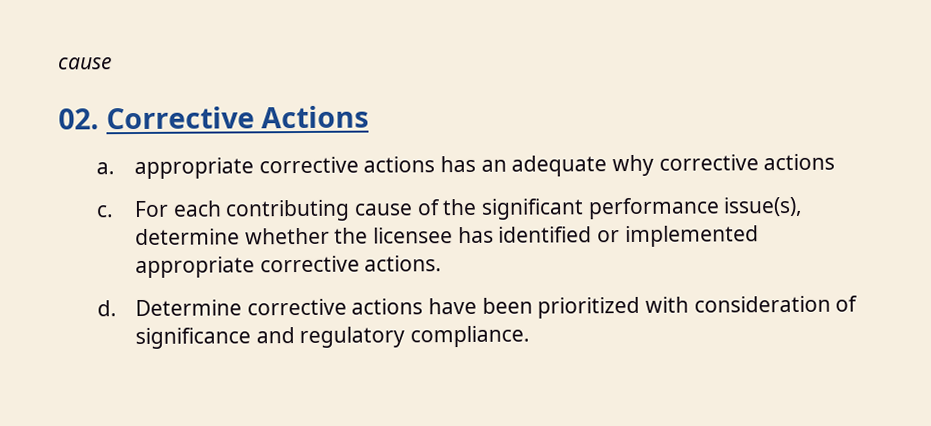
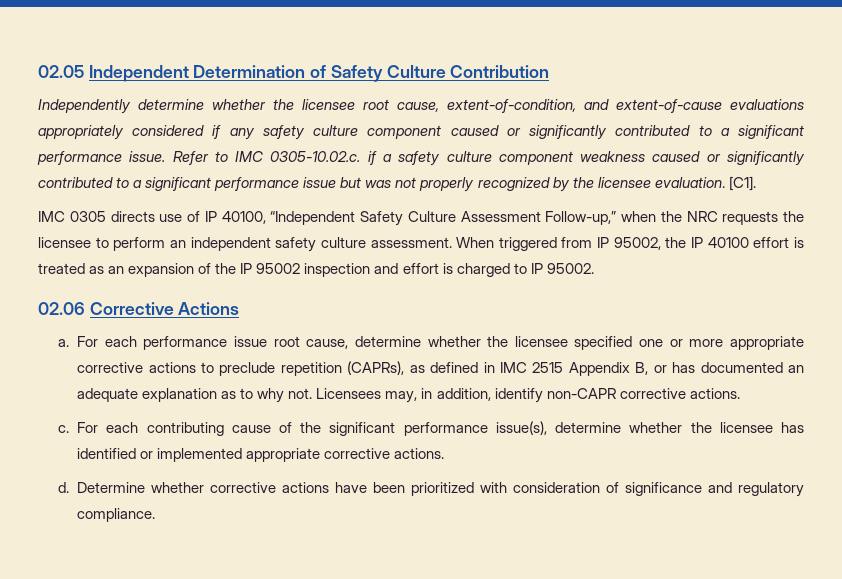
[58,57,112,70] [58,105,370,130] [96,153,836,180] cause // 02. Corrective Actions // a. appropriate corrective actions has an adequate why corrective actions -> [38,65,550,82] [38,99,804,114] [38,125,805,140] [37,151,806,166] [38,176,756,192] [38,211,804,226] [38,237,804,252] [38,263,594,277] [38,302,240,315] [57,336,805,350] [77,361,805,376] [77,388,740,403] 02.05 Independent Determination of Safety Culture Contribution // Independently determine whether the licensee root cause, extent-of-condition, and extent-of-cause evaluations appropriately considered if any safety culture component caused or significantly contributed to a significant performance issue. Refer to IMC 0305-10.02.c. if a safety culture component weakness caused or significantly contributed to a significant performance issue but was not properly recognized by the licensee evaluation. [C1]. // IMC 0305 directs use of IP 40100, “Independent Safety Culture Assessment Follow-up,” when the NRC requests the licensee to perform an independent safety culture assessment. When triggered from IP 95002, the IP 40100 effort is treated as an expansion of the IP 95002 inspection and effort is charged to IP 95002. // 02.06 Corrective Actions // a. For each performance issue root cause, determine whether the licensee specified one or more appropriate corrective actions to preclude repetition (CAPRs), as defined in IMC 2515 Appendix B, or has documented an adequate explanation as to why not. Licensees may, in addition, identify non-CAPR corrective actions.
(243, 308) none -> [151,482,205,493] whether

